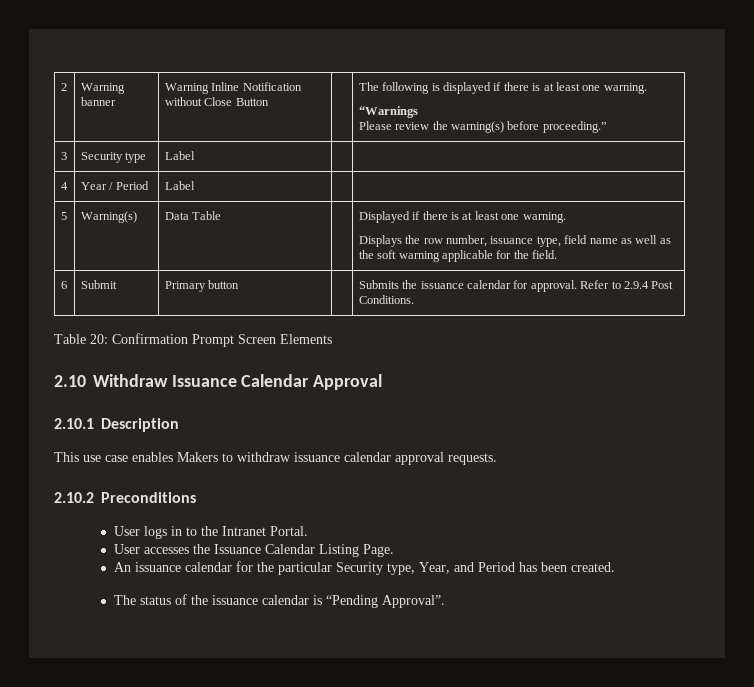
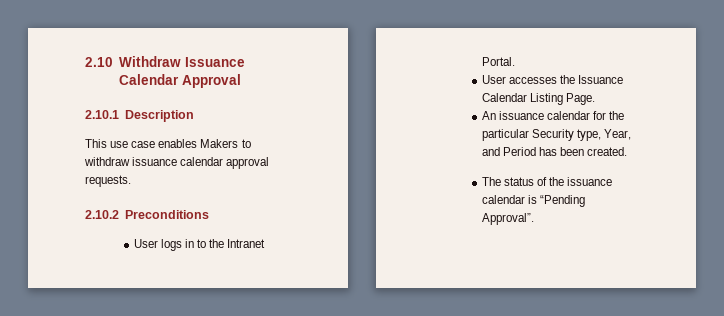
[60,83,67,91] [80,83,125,94] [80,97,116,106] [164,82,302,94] [164,97,269,106] [358,82,647,94] [358,106,418,118] [358,121,607,133] [60,152,67,160] [80,152,147,163] [164,151,195,160] [60,182,68,190] [80,181,149,190] [164,181,195,190] [60,212,67,220] [80,211,137,223] [164,211,222,220] [358,211,566,223] [358,235,671,247] [358,250,558,262] [60,281,67,289] [80,280,117,289] [164,280,240,292] [358,280,674,292] [358,295,414,304] [54,333,332,347] 2 | Warning banner | Warning Inline Notification without Close Button | | The following is displayed if there is at least one warning. // “Warnings // Please review the warning(s) before proceeding.” // 3 | Security type | Label | | // 4 | Year / Period | Label | | // 5 | Warning(s) | Data Table | | Displayed if there is at least one warning. // Displays the row number, issuance type, field name as well as the soft warning applicable for the field. // 6 | Submit | Primary button | | Submits the issuance calendar for approval. Refer to 2.9.4 Post Conditions. // Table 20: Confirmation Prompt Screen Elements // -> (85, 62) none

